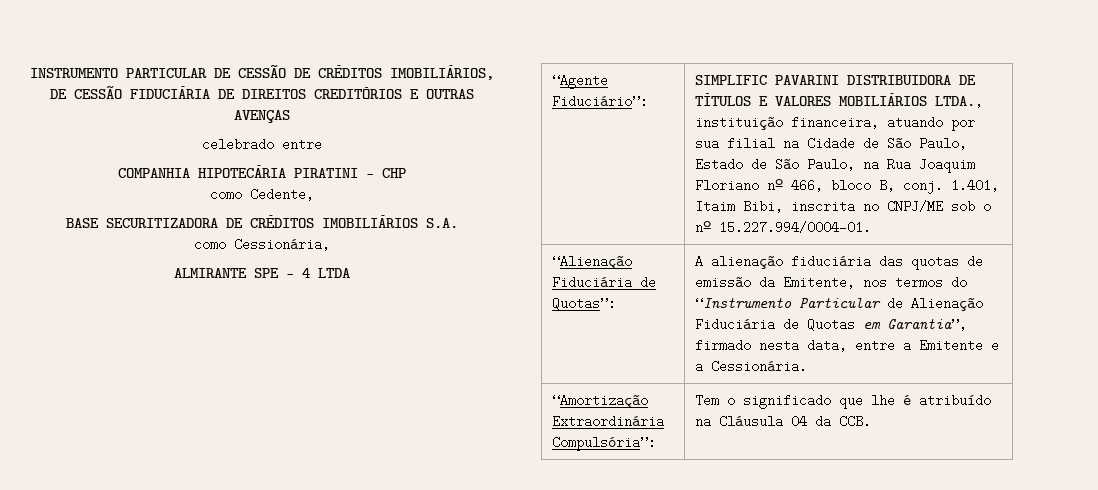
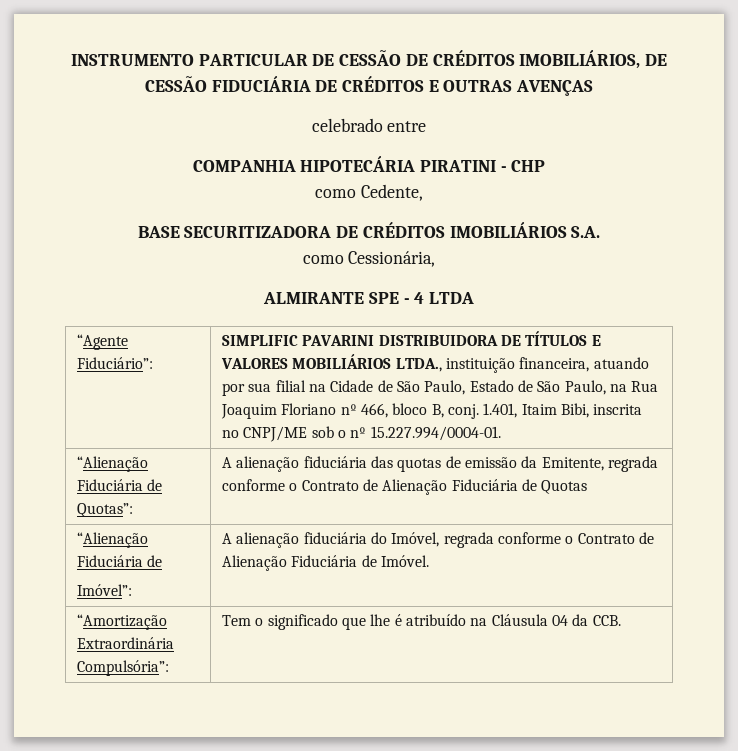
[242,87,402,99] DIREITOS CREDITÓRIOS -> [342,76,424,92] CRÉDITOS
[862,276,967,289] [694,298,881,308] nos termos do “Instrumento Particular -> [607,456,658,472] [221,479,359,491] regrada conforme o Contrato
[862,318,967,331] [694,339,999,352] [694,360,807,373] em Garantia”, firmado nesta data, entre a Emitente e a Cessionária. -> [76,532,148,548] [76,555,163,567] [76,584,132,596] [221,532,654,548] [221,555,429,571] // “Alienação Fiduciária de // Imóvel”: | A alienação fiduciária do Imóvel, regrada conforme o Contrato de Alienação Fiduciária de Imóvel.

